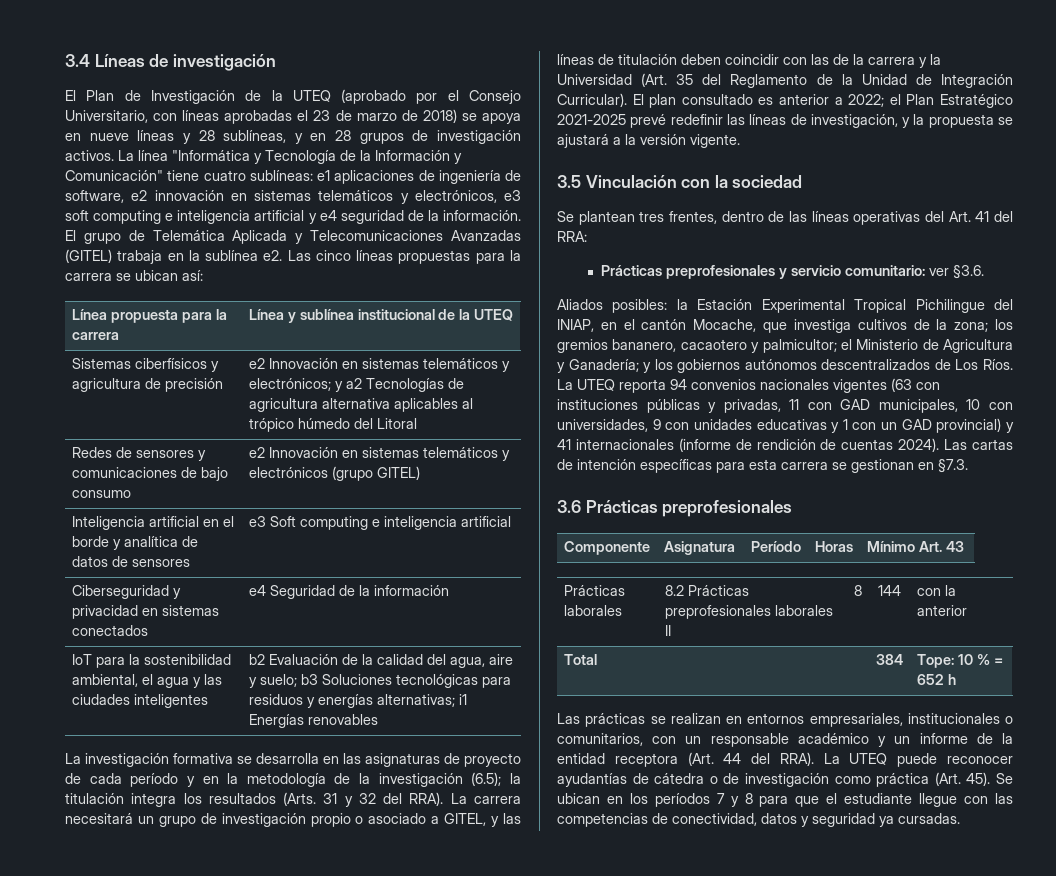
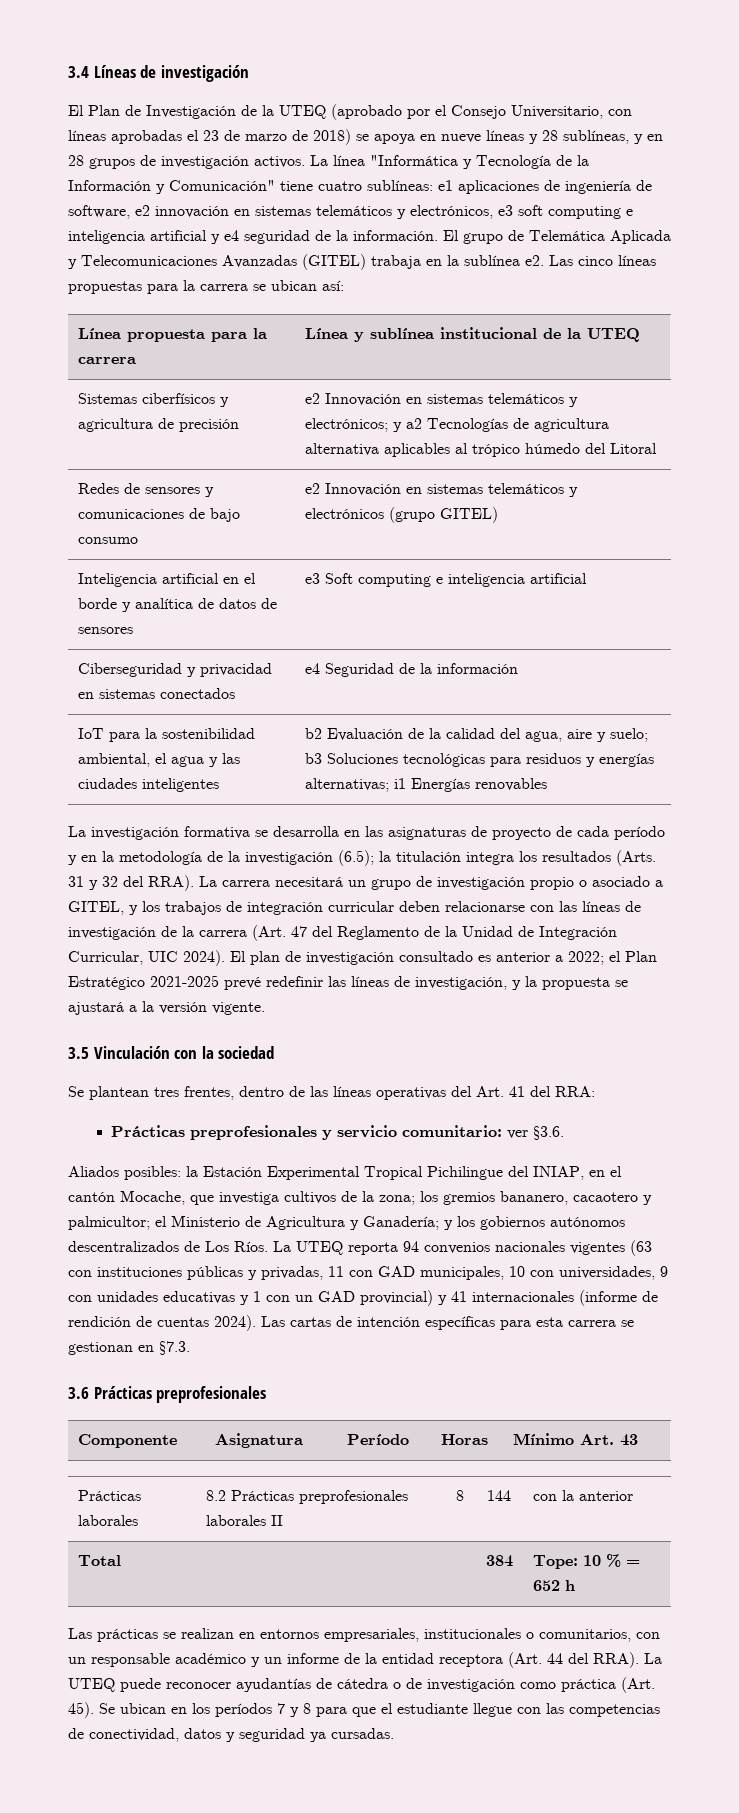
[503,813,522,824] [557,54,941,68] [557,73,694,87] las líneas de titulación deben coincidir con las de la carrera y la Universidad (Art. 35 -> [142,901,641,915] [68,925,307,941] los trabajos de integración curricular deben relacionarse con las líneas de investigación de la carrera (Art. 47
[557,93,677,108] Curricular). El plan -> [68,950,394,966] Curricular, UIC 2024). El plan de investigación

